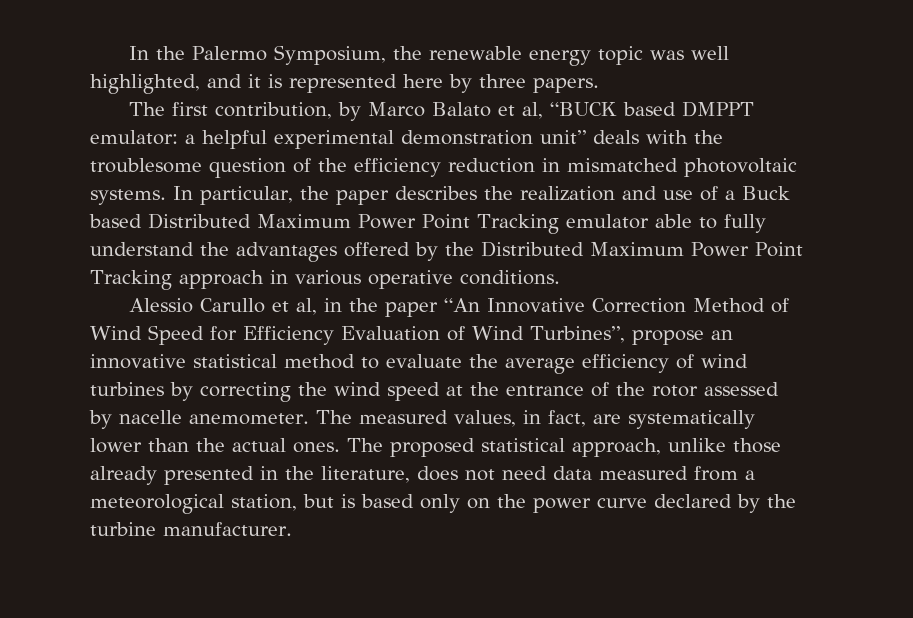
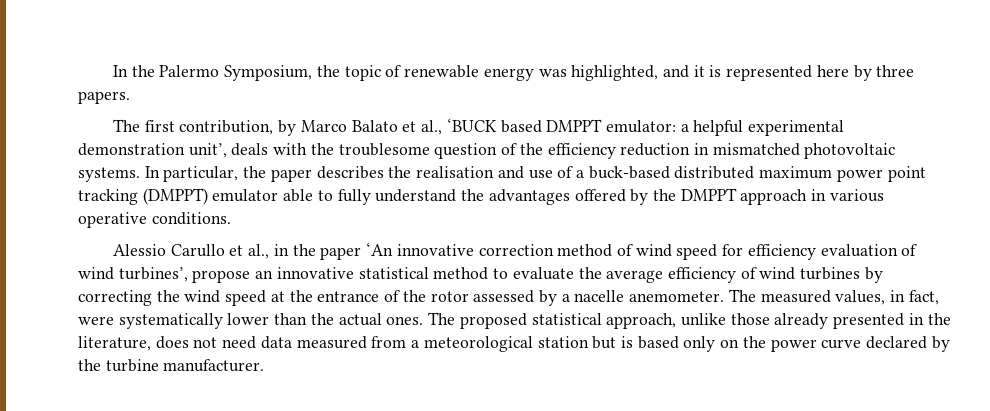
[428,46,729,66] renewable energy topic was well -> [344,65,567,81] topic of renewable energy was
[521,102,617,119] al, “BUCK -> [421,118,497,135] al., ‘BUCK
[540,130,586,144] unit” -> [188,143,227,158] unit’,
[519,186,615,201] realization -> [416,166,495,178] realisation
[741,186,790,200] [89,213,559,234] Buck based Distributed Maximum Power Point Tracking -> [588,166,926,182] [78,188,208,205] buck-based distributed maximum power point tracking (DMPPT)
[481,241,803,257] [90,270,172,290] Distributed Maximum Power Point Tracking -> [680,188,737,201] DMPPT
[295,298,317,315] al, -> [248,244,270,259] al.,
[443,298,789,313] [90,325,625,345] “An Innovative Correction Method of Wind Speed for Efficiency Evaluation of Wind Turbines”, -> [366,242,918,260] [78,267,188,282] ‘An innovative correction method of wind speed for efficiency evaluation of wind turbines’,
(112, 419) none -> [561,294,570,302] a
[592,414,621,424] are -> [78,316,114,325] were
[231,494,297,511] station, -> [537,336,589,348] station

